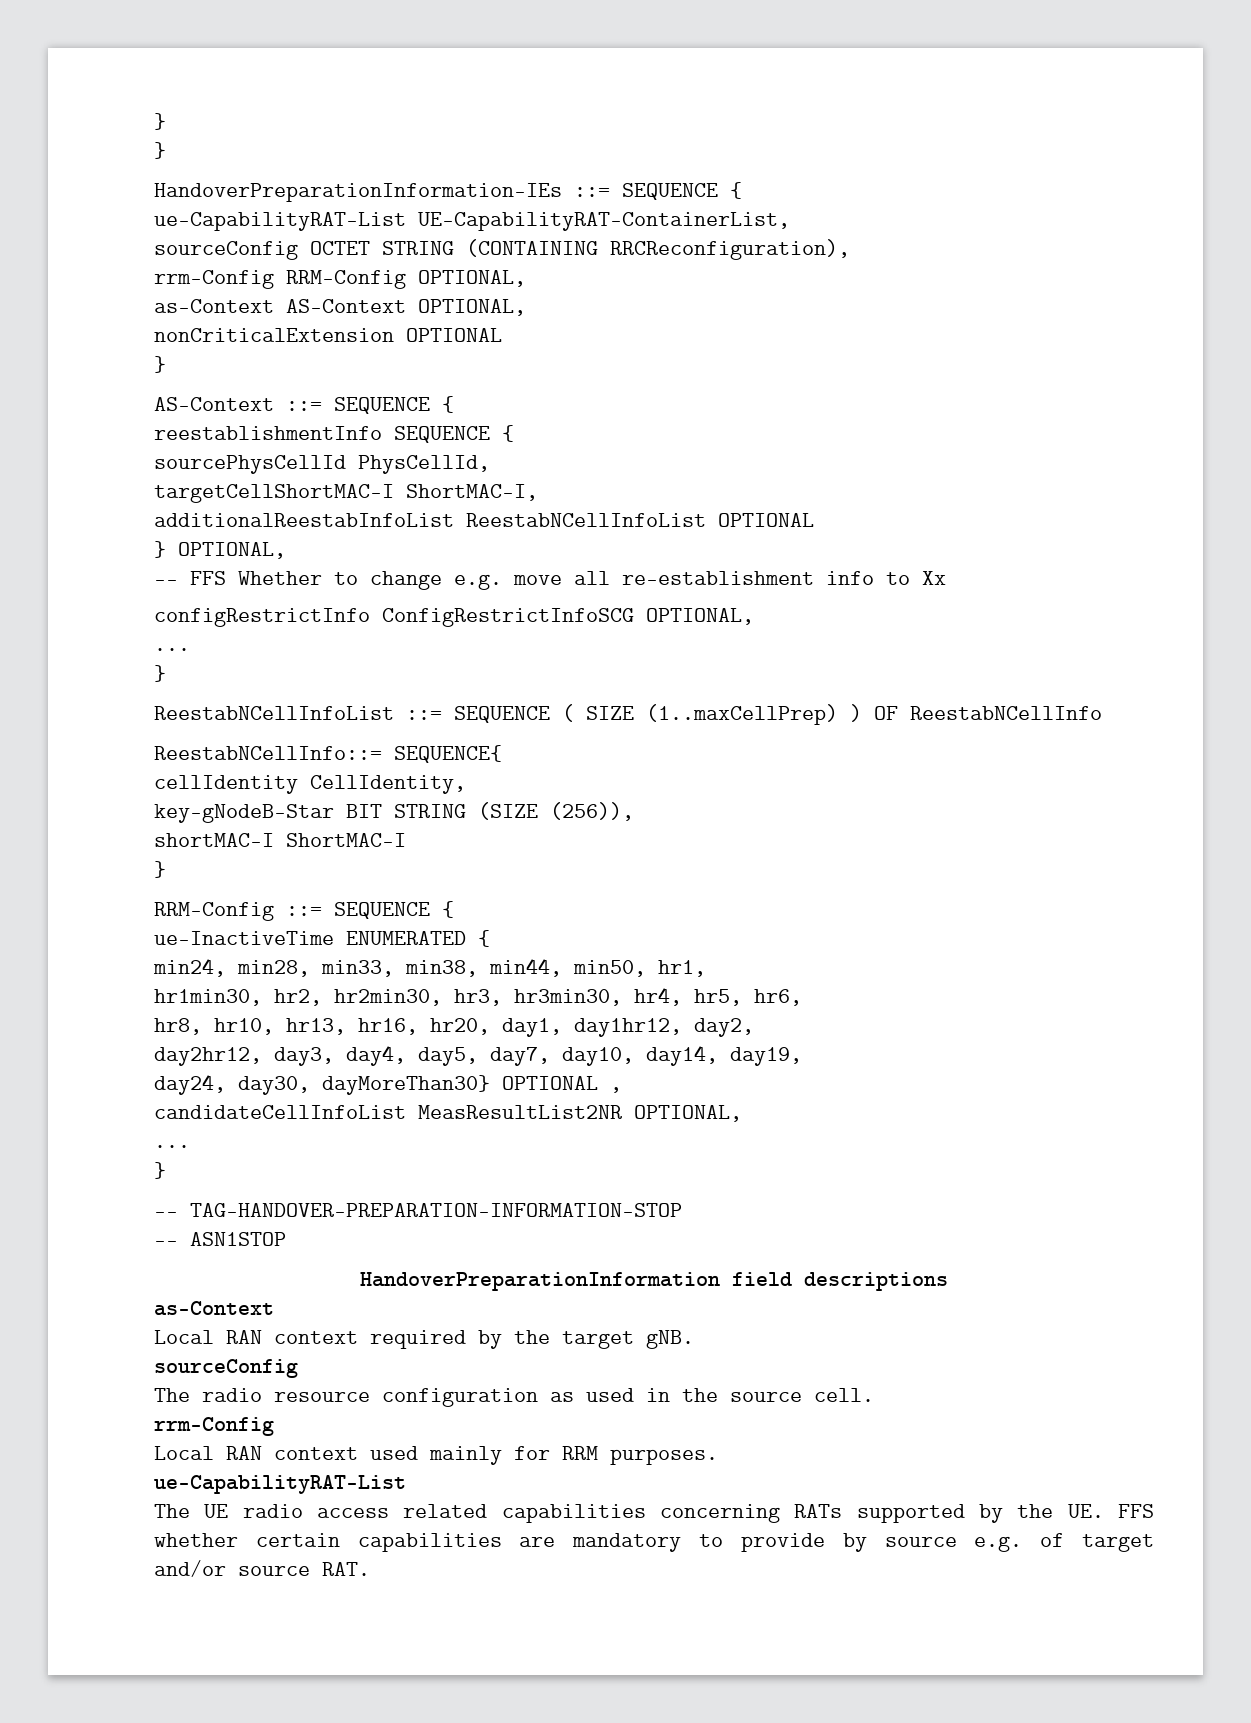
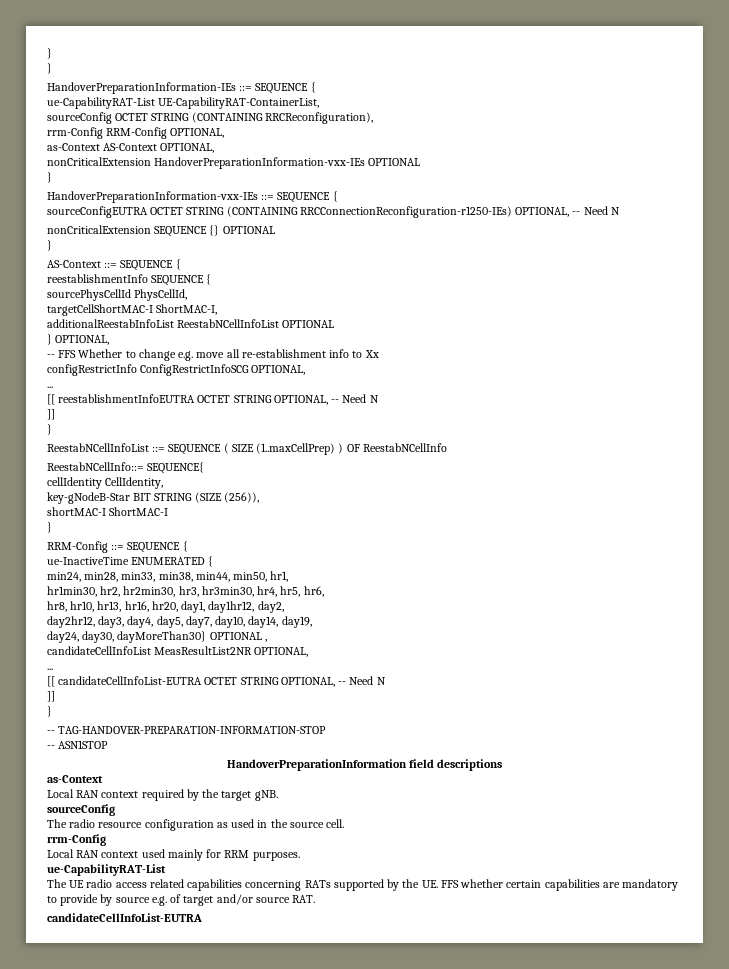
(394, 335) none -> [154,157,421,169] [47,172,52,183] [47,191,338,203] [47,206,620,218] [47,225,220,237] HandoverPreparationInformation-vxx-IEs OPTIONAL // } // HandoverPreparationInformation-vxx-IEs ::= SEQUENCE { // sourceConfigEUTRA OCTET STRING (CONTAINING RRCConnectionReconfiguration-r1250-IEs) OPTIONAL, -- Need N // nonCriticalExtension SEQUENCE {}
(190, 649) none -> [47,394,379,405] [47,409,55,420] // [[ reestablishmentInfoEUTRA OCTET STRING OPTIONAL, -- Need N // ]]
(190, 1146) none -> [47,676,386,687] [47,691,55,702] // [[ candidateCellInfoList-EUTRA OCTET STRING OPTIONAL, -- Need N // ]]
(370, 1569) none -> [47,913,202,922] // candidateCellInfoList-EUTRA

